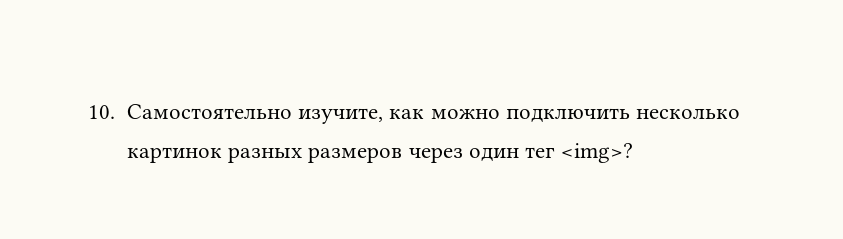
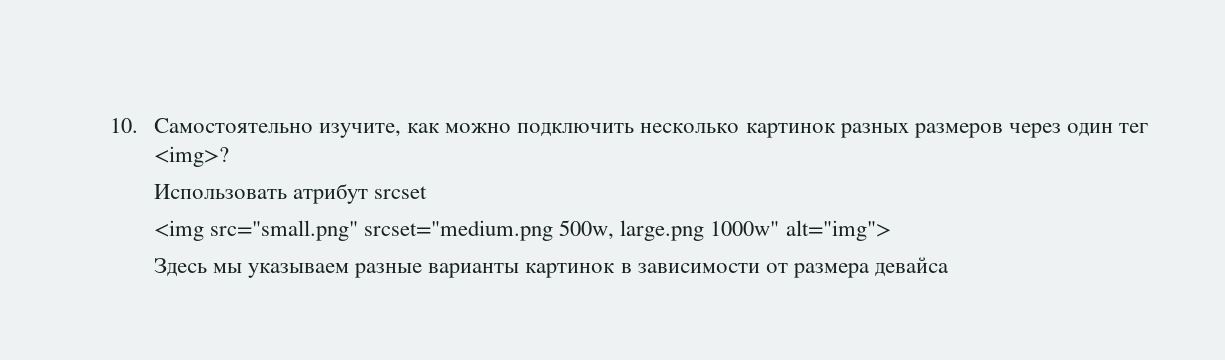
(634, 153) none -> [154,183,428,204] [154,220,891,241] [154,257,949,278] // Использовать атрибут srcset // <img src="small.png" srcset="medium.png 500w, large.png 1000w" alt="img"> // Здесь мы указываем разные варианты картинок в зависимости от размера девайса

